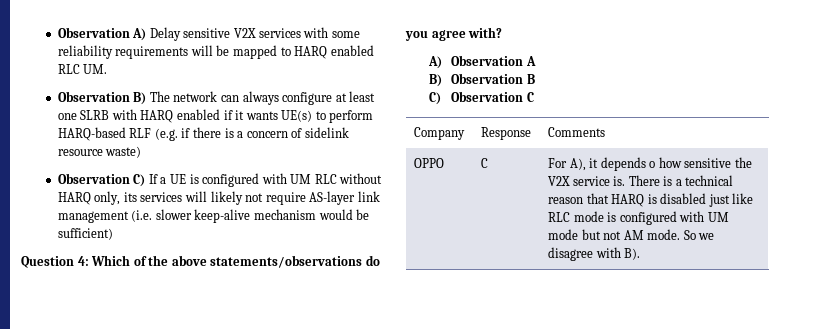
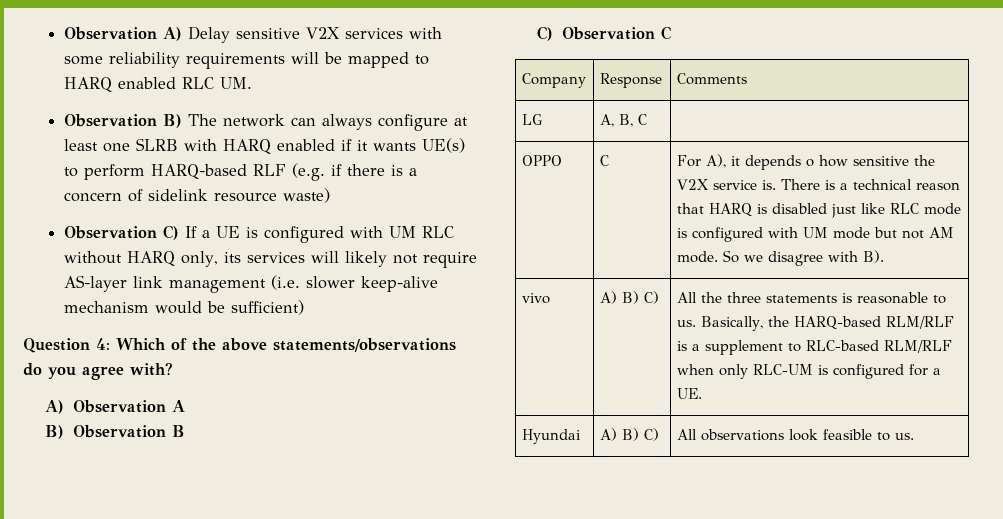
(606, 132) none -> [521,114,542,125] [599,114,647,127] // LG | A, B, C |
(641, 254) none -> [521,293,550,304] [599,291,659,304] [676,292,946,304] [676,316,954,331] [676,340,952,355] [676,364,941,379] [676,388,702,399] [521,429,581,444] [599,428,659,441] [676,429,914,441] // vivo | A) B) C) | All the three statements is reasonable to us. Basically, the HARQ-based RLM/RLF is a supplement to RLC-based RLM/RLF when only RLC-UM is configured for a UE. // Hyundai | A) B) C) | All observations look feasible to us.

